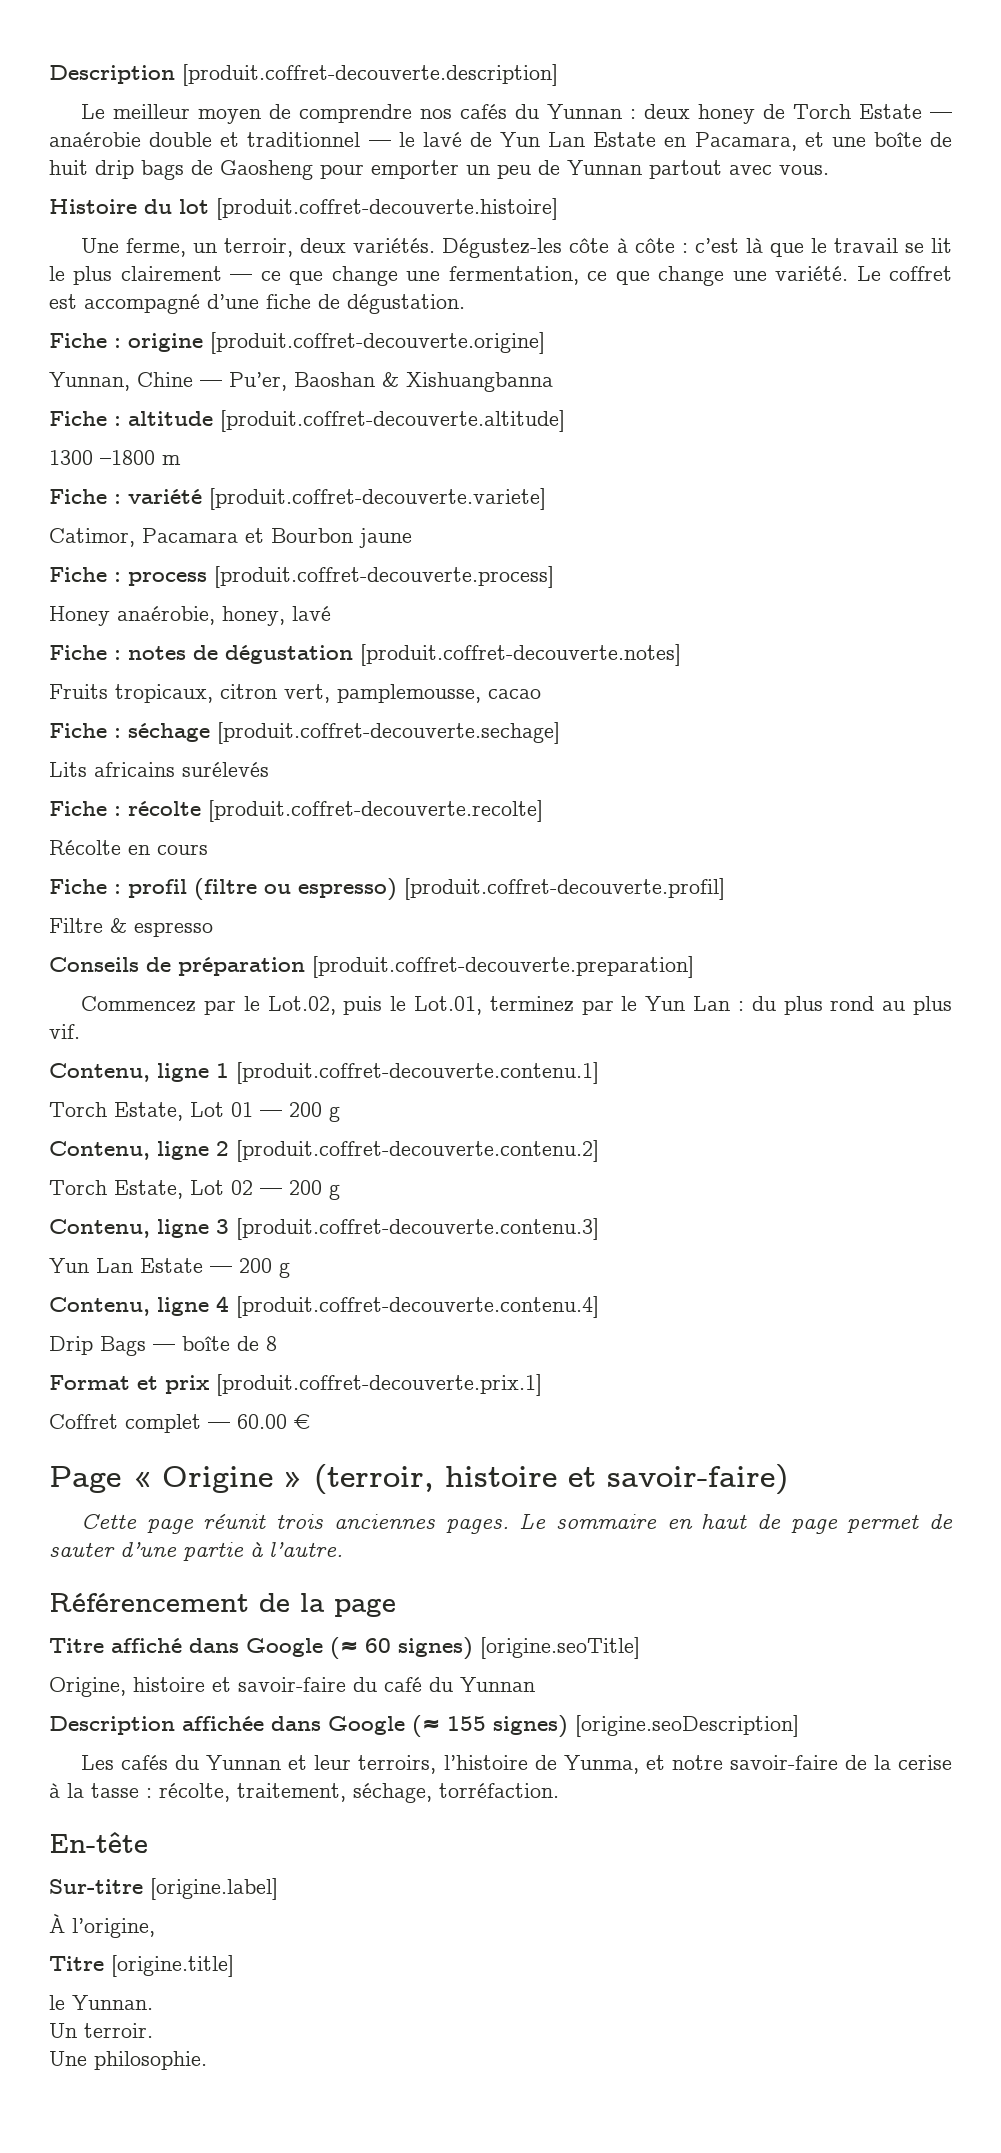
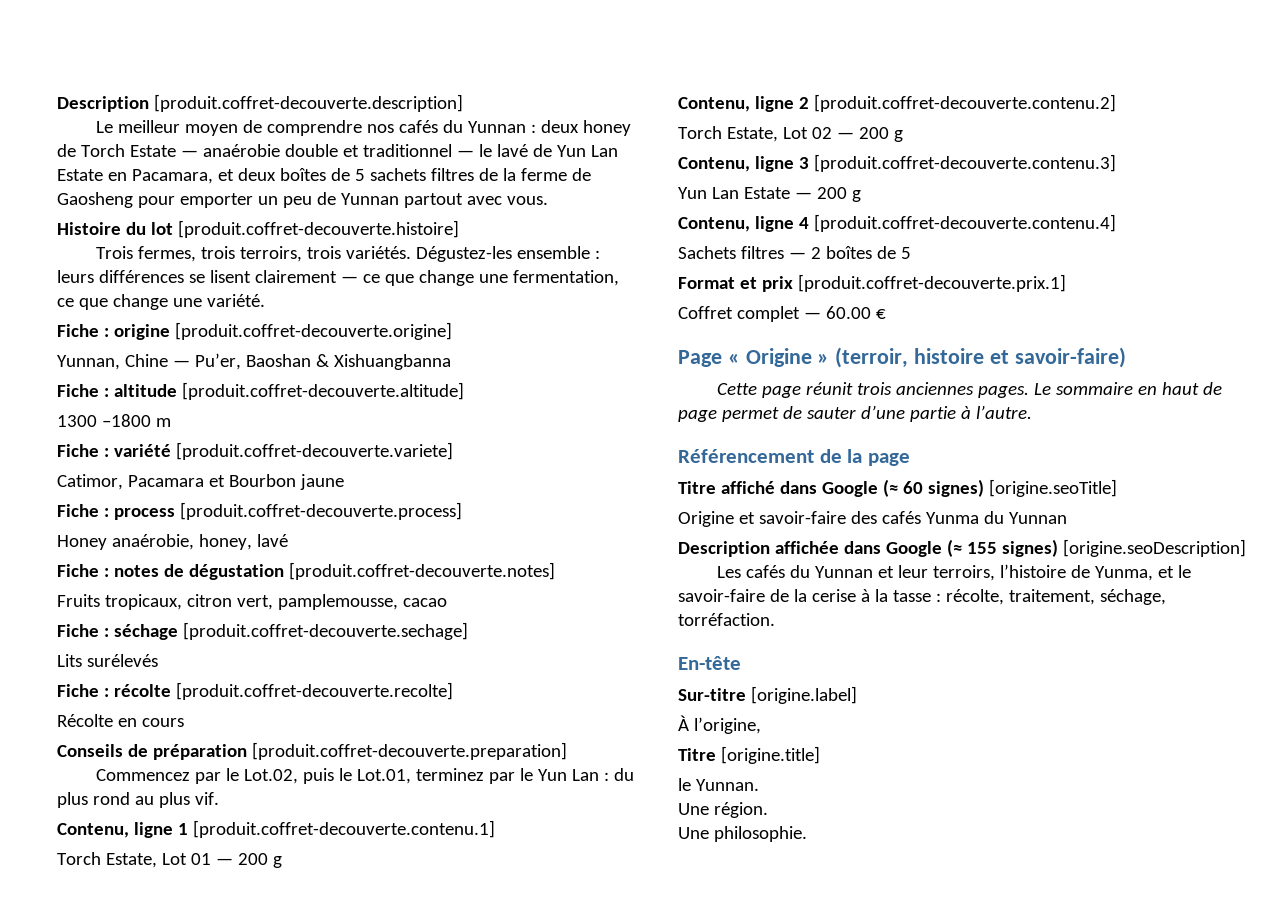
[831,132,952,147] [49,160,184,180] une boîte de huit drip bags -> [237,168,567,181] deux boîtes de 5 sachets filtres de la ferme
[81,238,953,258] [49,266,113,285] Une ferme, un terroir, deux variétés. Dégustez-les côte à côte : c’est là que le travail se lit le plus -> [95,246,600,262] [57,270,251,283] Trois fermes, trois terroirs, trois variétés. Dégustez-les ensemble : leurs différences se lisent
[856,266,953,281] [49,294,465,314] Le coffret est accompagné d’une fiche de dégustation. -> (265, 300) none
[94,762,175,777] africains -> (82, 660) none
[49,878,725,901] [49,918,213,937] // Fiche : profil (filtre ou espresso) [produit.coffret-decouverte.profil] // Filtre & espresso -> (184, 722) none
[49,1336,277,1356] Drip Bags — boîte de 8 -> [678,246,911,259] Sachets filtres — 2 boîtes de 5
[49,1677,422,1697] Origine, histoire et savoir-faire du café -> [678,511,979,527] Origine et savoir-faire des cafés Yunma
[671,1755,723,1770] notre -> [1177,565,1191,578] le
[49,2023,153,2038] Un terroir. -> [678,802,768,818] Une région.

